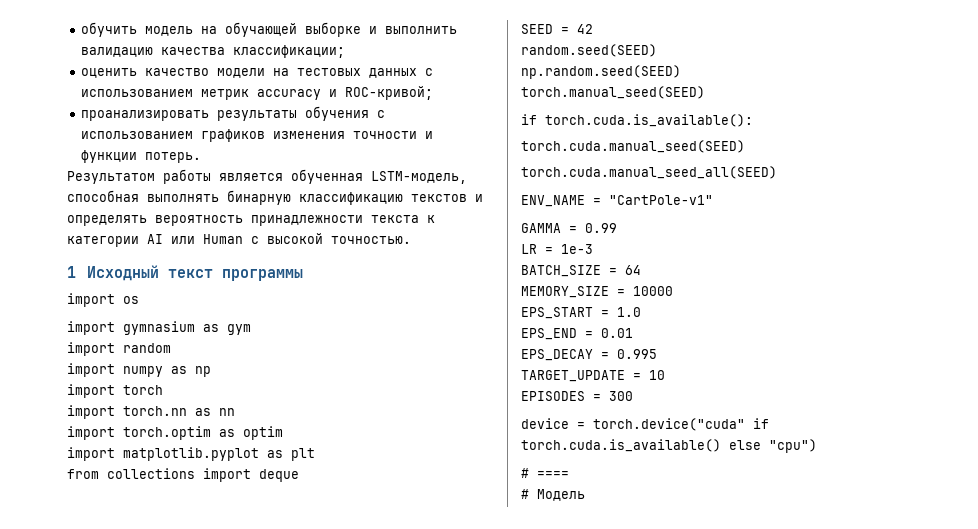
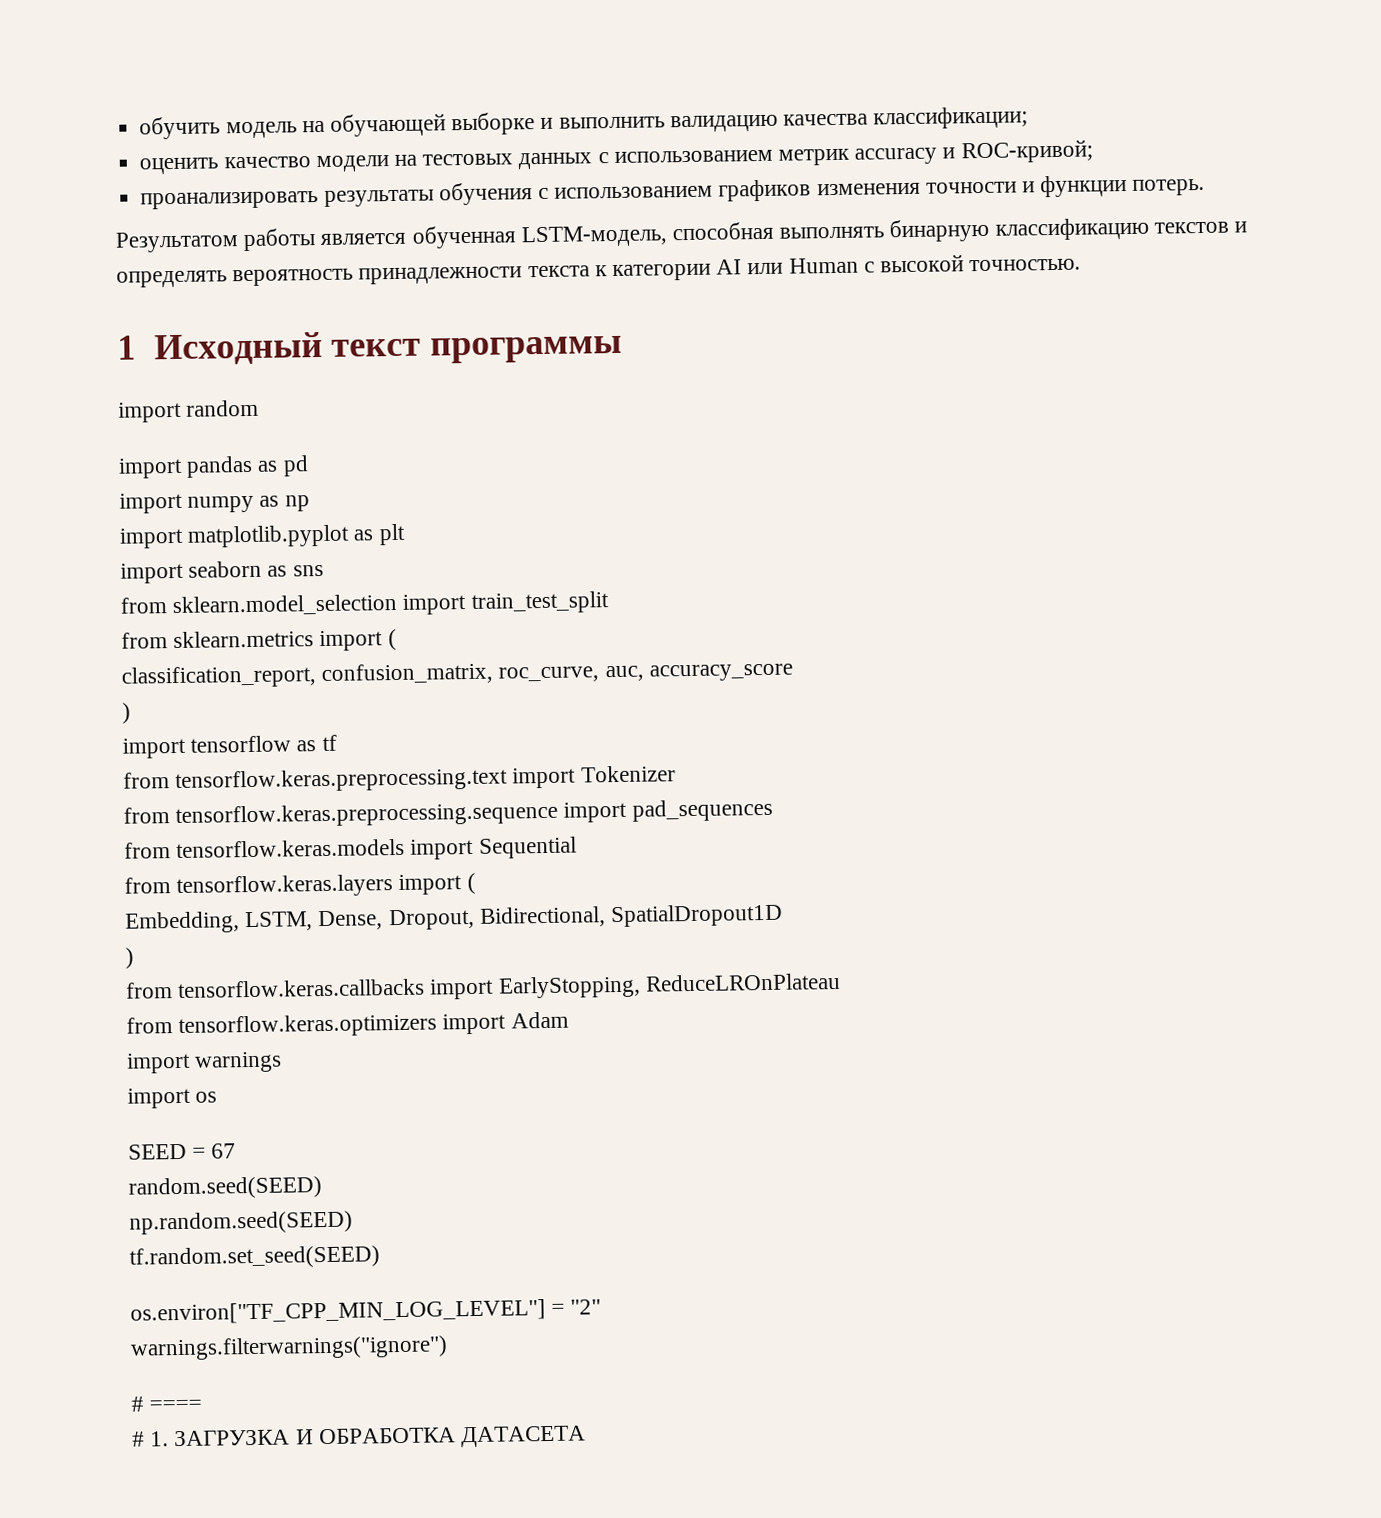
[123,296,139,304] [67,321,251,335] [67,342,171,356] os // import gymnasium as gym // import random -> [186,399,260,417] [118,455,309,479] random // import pandas as pd
[123,385,163,395] [67,405,235,419] [67,426,283,440] [67,447,315,461] [67,468,299,482] torch // import torch.nn as nn // import torch.optim as optim // import matplotlib.pyplot as plt // from collections import deque -> [187,523,406,548] [120,560,324,584] [120,591,609,617] [121,628,397,652] [121,662,793,689] [122,702,131,724] [122,734,337,759] [123,765,676,794] [123,798,773,829] [124,836,577,860] [124,872,476,899] [125,903,784,934] [125,947,134,969] [125,972,841,1000] [126,1011,569,1038] [126,1051,283,1074] [127,1087,218,1109] matplotlib.pyplot as plt // import seaborn as sns // from sklearn.model_selection import train_test_split // from sklearn.metrics import ( // classification_report, confusion_matrix, roc_curve, auc, accuracy_score // ) // import tensorflow as tf // from tensorflow.keras.preprocessing.text import Tokenizer // from tensorflow.keras.preprocessing.sequence import pad_sequences // from tensorflow.keras.models import Sequential // from tensorflow.keras.layers import ( // Embedding, LSTM, Dense, Dropout, Bidirectional, SpatialDropout1D // ) // from tensorflow.keras.callbacks import EarlyStopping, ReduceLROnPlateau // from tensorflow.keras.optimizers import Adam // import warnings // import os
[577,24,593,34] 42 -> [211,1143,237,1159] 67
[521,86,705,99] [521,114,753,127] [521,140,745,153] [521,166,777,179] [521,195,713,207] [521,223,617,233] [521,244,593,254] [521,265,641,277] [521,286,673,298] [521,307,641,319] [521,328,633,340] [521,349,657,361] [521,370,665,382] [521,391,633,401] [521,418,769,431] [521,439,817,453] [521,468,569,478] [521,489,585,501] torch.manual_seed(SEED) // if torch.cuda.is_available(): // torch.cuda.manual_seed(SEED) // torch.cuda.manual_seed_all(SEED) // ENV_NAME = "CartPole-v1" // GAMMA = 0.99 // LR = 1e-3 // BATCH_SIZE = 64 // MEMORY_SIZE = 10000 // EPS_START = 1.0 // EPS_END = 0.01 // EPS_DECAY = 0.995 // TARGET_UPDATE = 10 // EPISODES = 300 // device = torch.device("cuda" if torch.cuda.is_available() else "cpu") // # ==== // # Модель -> [129,1245,380,1270] [130,1299,602,1325] [130,1335,448,1361] [131,1396,203,1412] [132,1425,587,1448] tf.random.set_seed(SEED) // os.environ["TF_CPP_MIN_LOG_LEVEL"] = "2" // warnings.filterwarnings("ignore") // # ==== // # 1. ЗАГРУЗКА И ОБРАБОТКА ДАТАСЕТА

